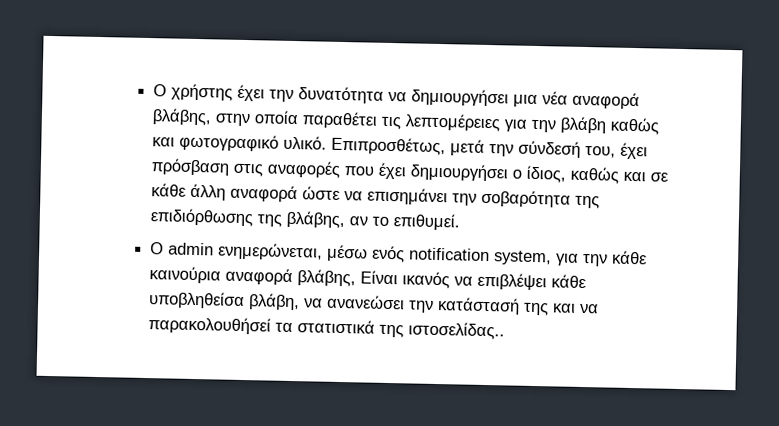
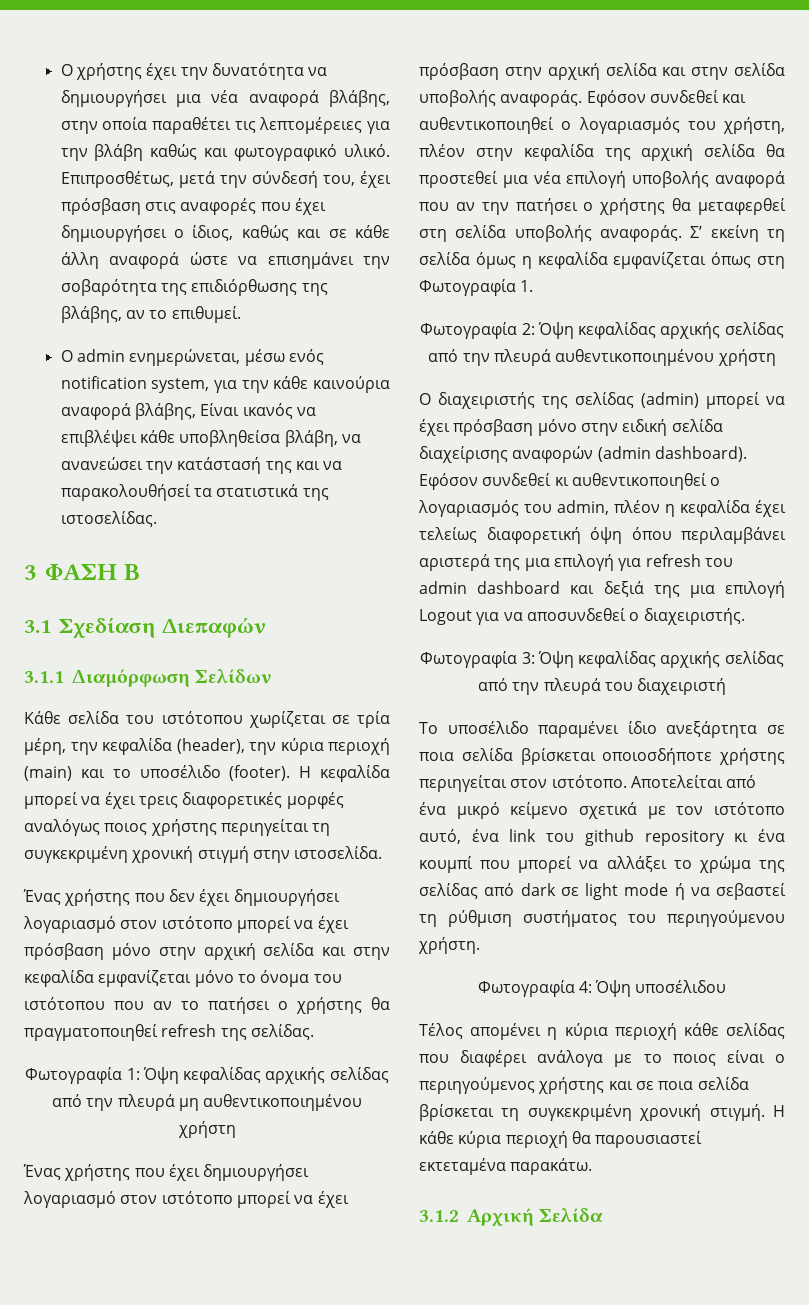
[407,321,505,340] ιστοσελίδας.. -> [60,511,157,527] [24,563,140,581] [24,617,266,639] [24,669,272,687] [24,711,391,728] [24,738,390,755] [24,765,390,782] [24,792,344,809] [24,819,331,836] [24,846,383,863] [23,889,340,906] [23,916,349,933] [24,943,390,960] [24,970,342,987] [24,997,390,1014] [24,1024,314,1041] [25,1067,389,1084] [51,1094,363,1111] [177,1121,236,1138] [23,1164,310,1181] [23,1191,349,1208] [419,63,785,80] [419,90,747,107] [419,117,785,134] [419,144,785,161] [419,171,785,188] [419,198,786,215] [419,225,785,242] [419,252,785,269] [419,279,534,296] [420,322,784,339] [428,349,776,366] [419,392,785,409] [419,419,723,436] [419,446,747,463] [419,473,721,490] [418,500,786,517] [419,527,786,544] [419,554,733,571] [419,581,786,598] [419,608,745,625] [420,651,784,668] [477,678,727,695] [419,721,785,738] [419,748,785,765] [419,775,757,792] [419,802,785,819] [419,829,785,846] [419,856,785,873] [419,883,786,900] [419,910,785,927] [418,937,480,954] [477,980,727,997] [419,1023,785,1040] [419,1050,785,1067] [419,1077,749,1094] [419,1104,786,1121] [419,1131,703,1148] [419,1158,593,1175] [419,1208,604,1227] ιστοσελίδας. // 3 ΦΑΣΗ Β // 3.1 Σχεδίαση Διεπαφών // 3.1.1 Διαμόρφωση Σελίδων // Κάθε σελίδα του ιστότοπου χωρίζεται σε τρία μέρη, την κεφαλίδα (header), την κύρια περιοχή (main) και το υποσέλιδο (footer). Η κεφαλίδα μπορεί να έχει τρεις διαφορετικές μορφές αναλόγως ποιος χρήστης περιηγείται τη συγκεκριμένη χρονική στιγμή στην ιστοσελίδα. // Ένας χρήστης που δεν έχει δημιουργήσει λογαριασμό στον ιστότοπο μπορεί να έχει πρόσβαση μόνο στην αρχική σελίδα και στην κεφαλίδα εμφανίζεται μόνο το όνομα του ιστότοπου που αν το πατήσει ο χρήστης θα πραγματοποιηθεί refresh της σελίδας. // Φωτογραφία 1: Όψη κεφαλίδας αρχικής σελίδας από την πλευρά μη αυθεντικοποιημένου χρήστη // Ένας χρήστης που έχει δημιουργήσει λογαριασμό στον ιστότοπο μπορεί να έχει πρόσβαση στην αρχική σελίδα και στην σελίδα υποβολής αναφοράς. Εφόσον συνδεθεί και αυθεντικοποιηθεί ο λογαριασμός του χρήστη, πλέον στην κεφαλίδα της αρχική σελίδα θα προστεθεί μια νέα επιλογή υποβολής αναφορά που αν την πατήσει ο χρήστης θα μεταφερθεί στη σελίδα υποβολής αναφοράς. Σ’ εκείνη τη σελίδα όμως η κεφαλίδα εμφανίζεται όπως στη Φωτογραφία 1. // Φωτογραφία 2: Όψη κεφαλίδας αρχικής σελίδας από την πλευρά αυθεντικοποιημένου χρήστη // Ο διαχειριστής της σελίδας (admin) μπορεί να έχει πρόσβαση μόνο στην ειδική σελίδα διαχείρισης αναφορών (admin dashboard). Εφόσον συνδεθεί κι αυθεντικοποιηθεί ο λογαριασμός του admin, πλέον η κεφαλίδα έχει τελείως διαφορετική όψη όπου περιλαμβάνει αριστερά της μια επιλογή για refresh του admin dashboard και δεξιά της μια επιλογή Logout για να αποσυνδεθεί ο διαχειριστής. // Φωτογραφία 3: Όψη κεφαλίδας αρχικής σελίδας από την πλευρά του διαχειριστή // Το υποσέλιδο παραμένει ίδιο ανεξάρτητα σε ποια σελίδα βρίσκεται οποιοσδήποτε χρήστης περιηγείται στον ιστότοπο. Αποτελείται από ένα μικρό κείμενο σχετικά με τον ιστότοπο αυτό, ένα link του github repository κι ένα κουμπί που μπορεί να αλλάξει το χρώμα της σελίδας από dark σε light mode ή να σεβαστεί τη ρύθμιση συστήματος του περιηγούμενου χρήστη. // Φωτογραφία 4: Όψη υποσέλιδου // Τέλος απομένει η κύρια περιοχή κάθε σελίδας που διαφέρει ανάλογα με το ποιος είναι ο περιηγούμενος χρήστης και σε ποια σελίδα βρίσκεται τη συγκεκριμένη χρονική στιγμή. Η κάθε κύρια περιοχή θα παρουσιαστεί εκτεταμένα παρακάτω. // 3.1.2 Αρχική Σελίδα

